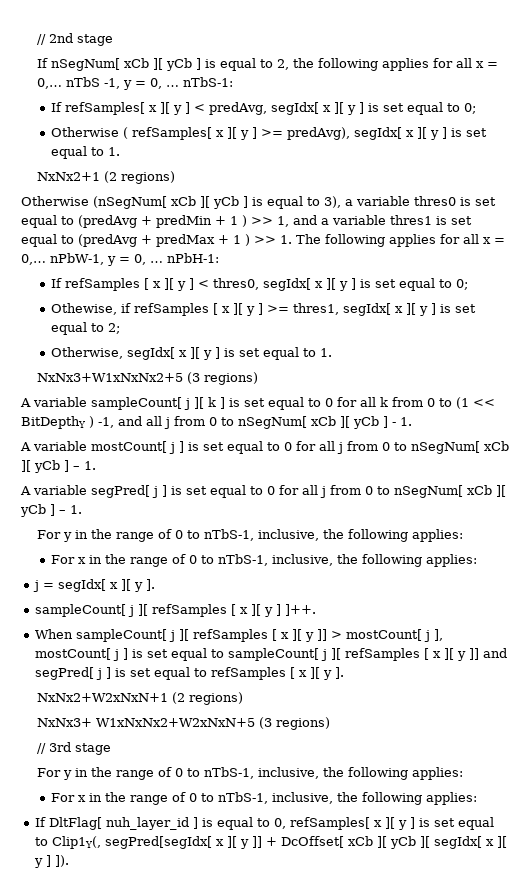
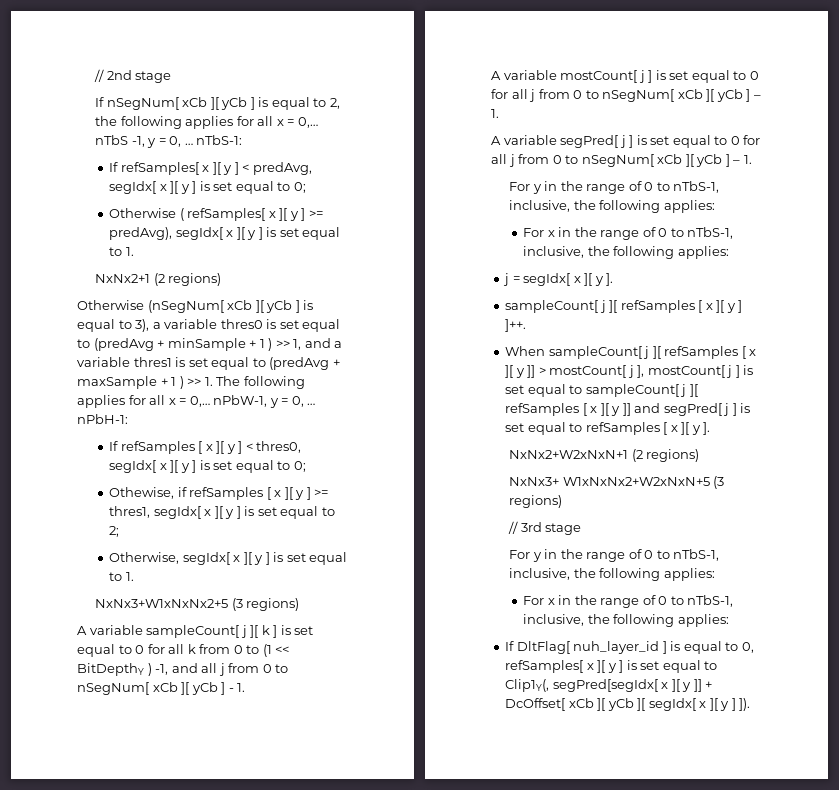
[156,215,212,228] predMin -> [167,338,246,351] minSample
[156,234,215,247] predMax -> [77,376,157,389] maxSample

